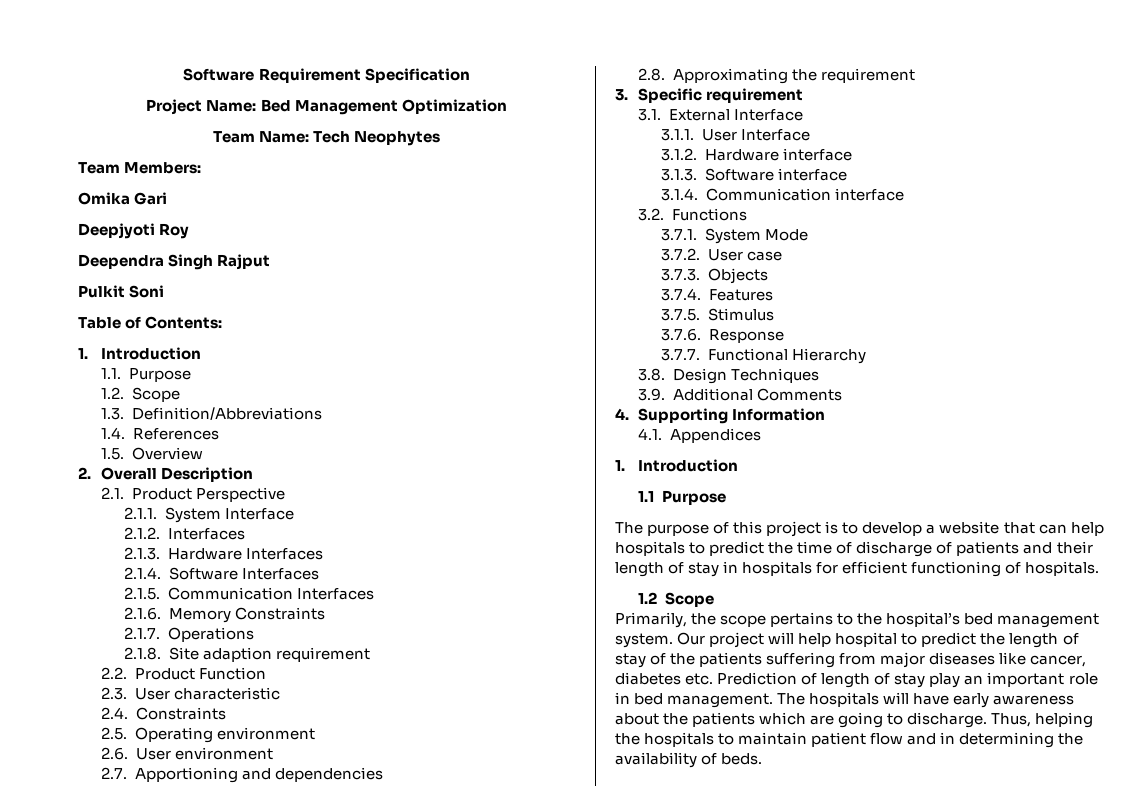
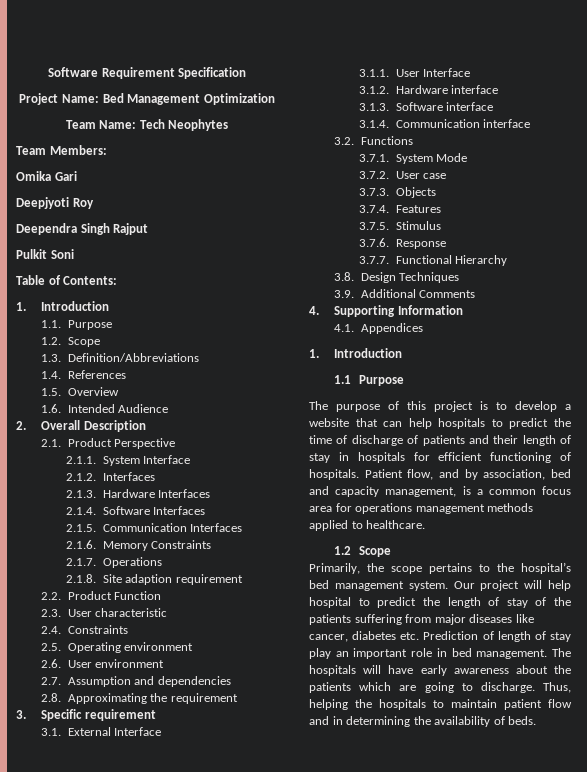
(203, 453) none -> [41,404,169,413] // 1.6. Intended Audience
[134,767,238,783] Apportioning -> [67,676,131,687] Assumption
(1100, 568) none -> [364,469,571,480] [309,486,571,497] [309,503,534,514] [309,520,426,531] Patient flow, and by association, bed and capacity management, is a common focus area for operations management methods applied to healthcare.

